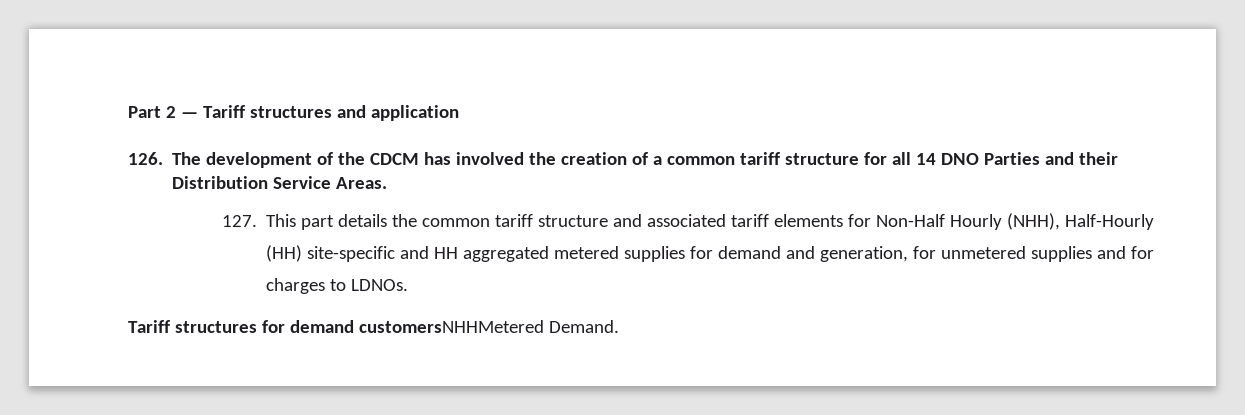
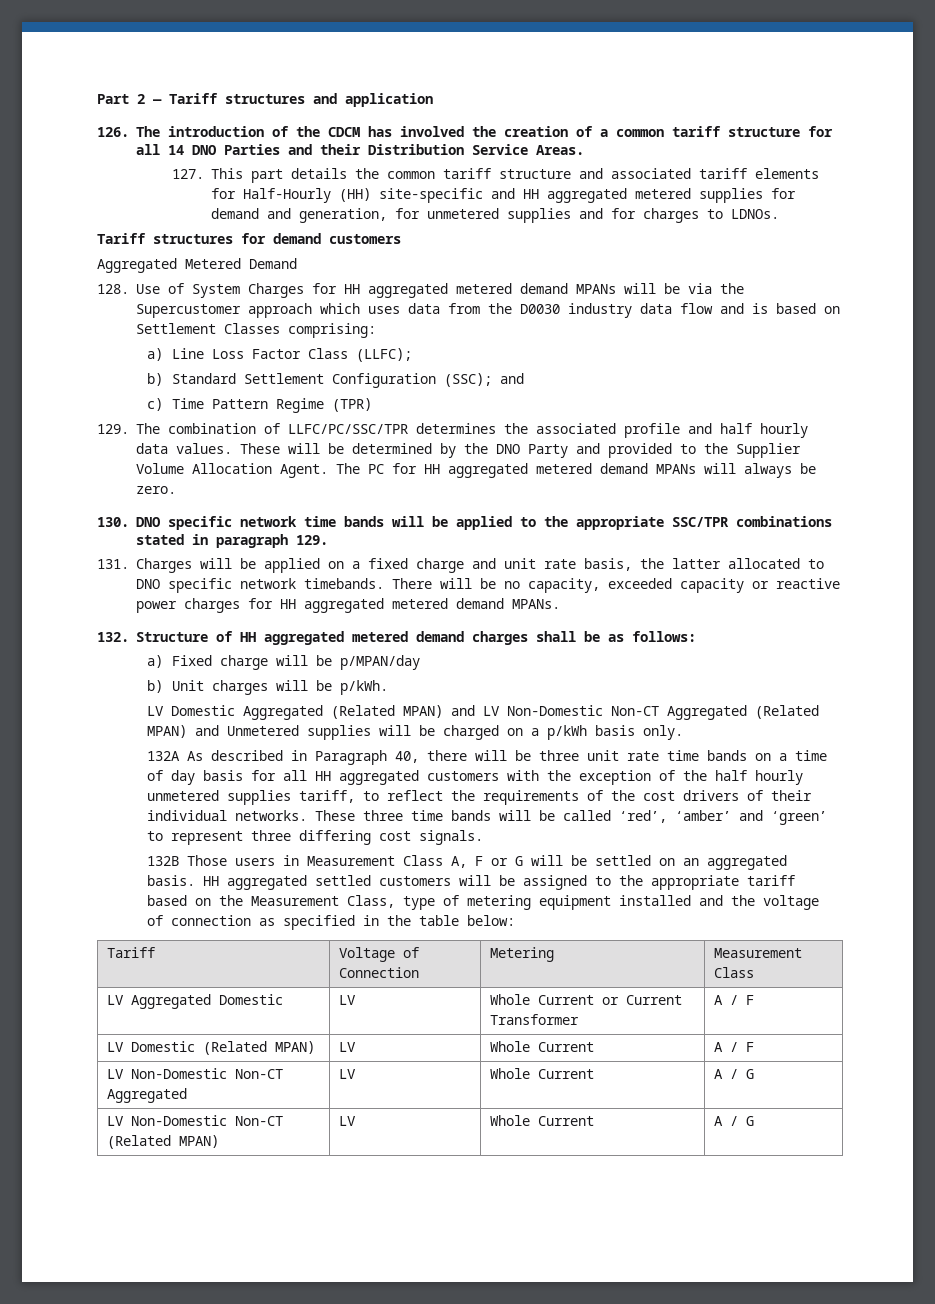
[206,152,313,168] development -> [168,126,264,137] introduction
[875,213,1060,230] Non-Half Hourly (NHH), -> (237, 193) none
[358,320,619,333] customersNHHMetered Demand. -> [329,234,401,244] [97,258,297,273] [97,283,744,298] [136,303,840,318] [136,323,376,338] [147,348,413,362] [147,373,525,388] [147,398,373,413] [97,423,808,438] [136,443,801,458] [136,463,816,478] [136,486,176,494] [97,516,832,530] [136,534,328,548] [97,558,824,573] [136,578,840,593] [136,598,560,613] [97,631,696,645] [147,655,421,670] [147,680,389,695] [147,705,820,720] [147,725,684,740] [147,750,828,765] [147,770,804,785] [147,790,813,805] [147,810,828,825] [147,830,484,845] [147,855,788,870] [147,875,796,890] [147,895,820,910] [147,915,516,930] [107,947,156,958] [339,947,420,962] [339,967,420,978] [490,947,555,962] [714,948,803,958] [714,967,755,978] [107,994,284,1009] [339,995,357,1005] [490,994,683,1005] [490,1014,580,1025] [714,995,755,1005] [107,1041,316,1055] [339,1042,357,1052] [490,1041,595,1052] [714,1042,755,1052] [107,1068,284,1079] [107,1088,188,1103] [339,1069,357,1079] [490,1068,595,1079] [714,1069,755,1079] [107,1115,284,1126] [107,1135,220,1149] [339,1116,357,1126] [490,1115,595,1126] [714,1116,755,1126] customers // Aggregated Metered Demand // 128. Use of System Charges for HH aggregated metered demand MPANs will be via the Supercustomer approach which uses data from the D0030 industry data flow and is based on Settlement Classes comprising: // a) Line Loss Factor Class (LLFC); // b) Standard Settlement Configuration (SSC); and // c) Time Pattern Regime (TPR) // 129. The combination of LLFC/PC/SSC/TPR determines the associated profile and half hourly data values. These will be determined by the DNO Party and provided to the Supplier Volume Allocation Agent. The PC for HH aggregated metered demand MPANs will always be zero. // 130. DNO specific network time bands will be applied to the appropriate SSC/TPR combinations stated in paragraph 129. // 131. Charges will be applied on a fixed charge and unit rate basis, the latter allocated to DNO specific network timebands. There will be no capacity, exceeded capacity or reactive power charges for HH aggregated metered demand MPANs. // 132. Structure of HH aggregated metered demand charges shall be as follows: // a) Fixed charge will be p/MPAN/day // b) Unit charges will be p/kWh. // LV Domestic Aggregated (Related MPAN) and LV Non-Domestic Non-CT Aggregated (Related MPAN) and Unmetered supplies will be charged on a p/kWh basis only. // 132A As described in Paragraph 40, there will be three unit rate time bands on a time of day basis for all HH aggregated customers with the exception of the half hourly unmetered supplies tariff, to reflect the requirements of the cost drivers of their individual networks. These three time bands will be called ‘red’, ‘amber’ and ‘green’ to represent three differing cost signals. // 132B Those users in Measurement Class A, F or G will be settled on an aggregated basis. HH aggregated settled customers will be assigned to the appropriate tariff based on the Measurement Class, type of metering equipment installed and the voltage of connection as specified in the table below: // Tariff | Voltage of Connection | Metering | Measurement Class // LV Aggregated Domestic | LV | Whole Current or Current Transformer | A / F // LV Domestic (Related MPAN) | LV | Whole Current | A / F // LV Non-Domestic Non-CT Aggregated | LV | Whole Current | A / G // LV Non-Domestic Non-CT (Related MPAN) | LV | Whole Current | A / G

